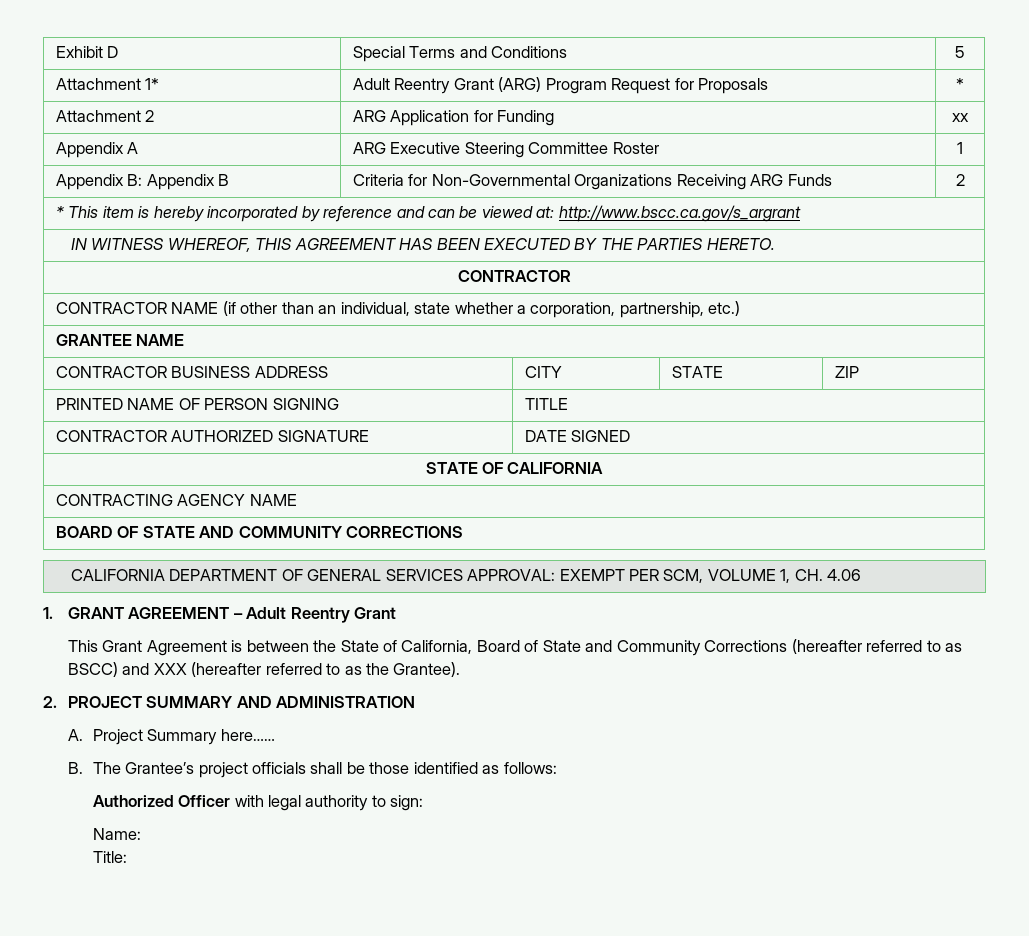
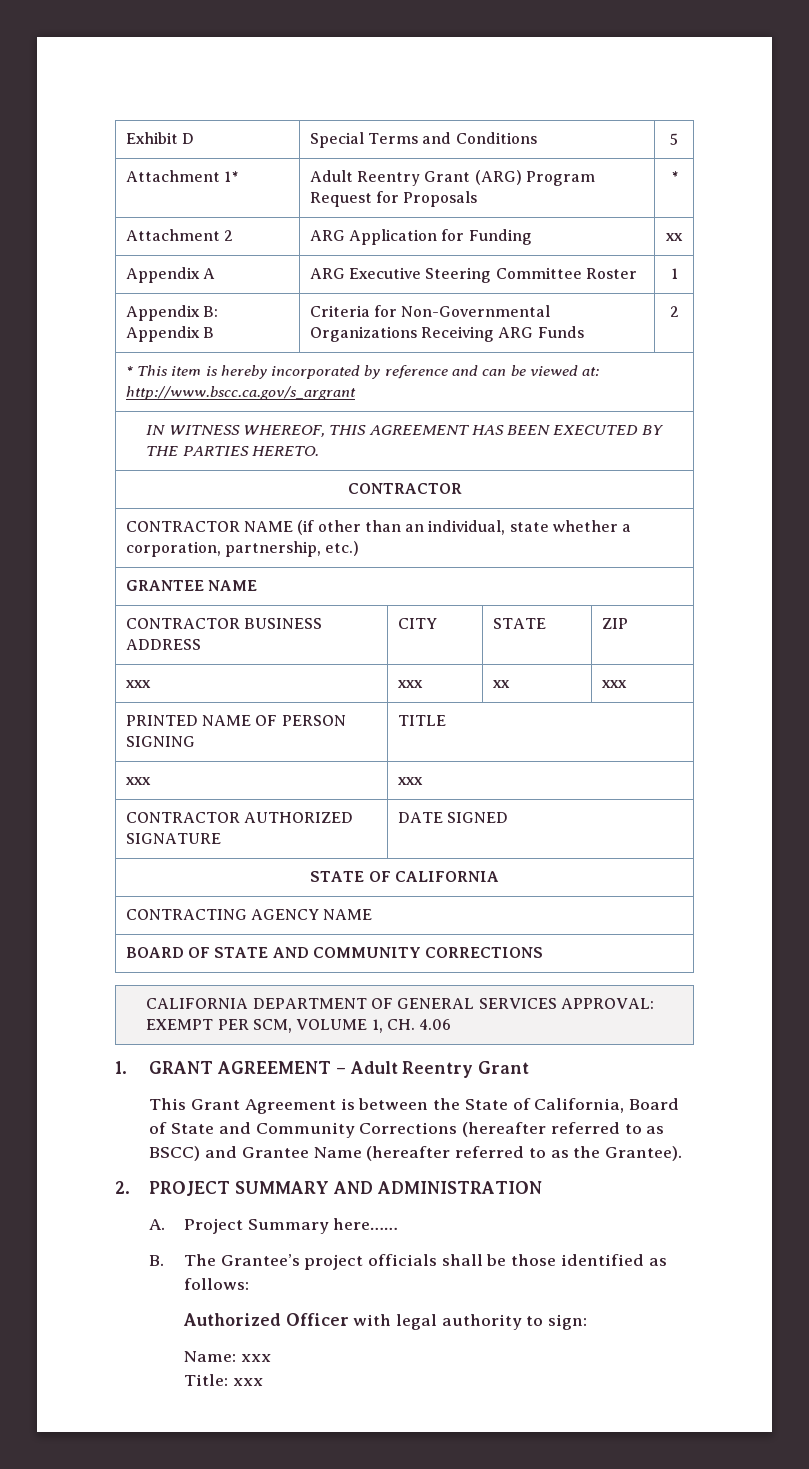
(859, 372) none -> [125,680,151,688] [397,680,423,688] [492,680,510,688] [601,680,627,688] // xxx | xxx | xx | xxx
(568, 404) none -> [125,777,151,785] [397,777,423,785] // xxx | xxx
[153,663,187,675] XXX -> [241,1147,362,1158] Grantee Name
(141, 834) none -> [240,1354,271,1362] xxx
(127, 857) none -> [232,1378,263,1386] xxx

